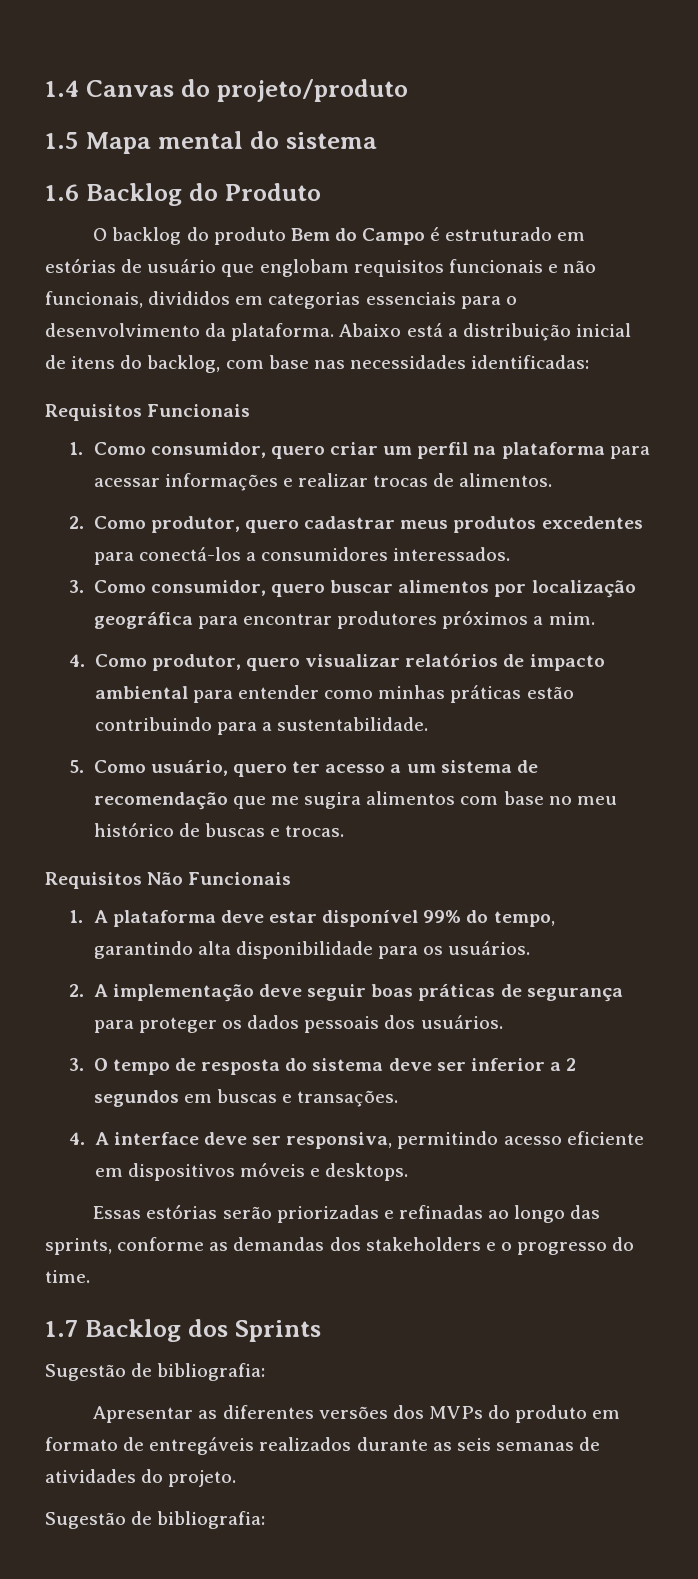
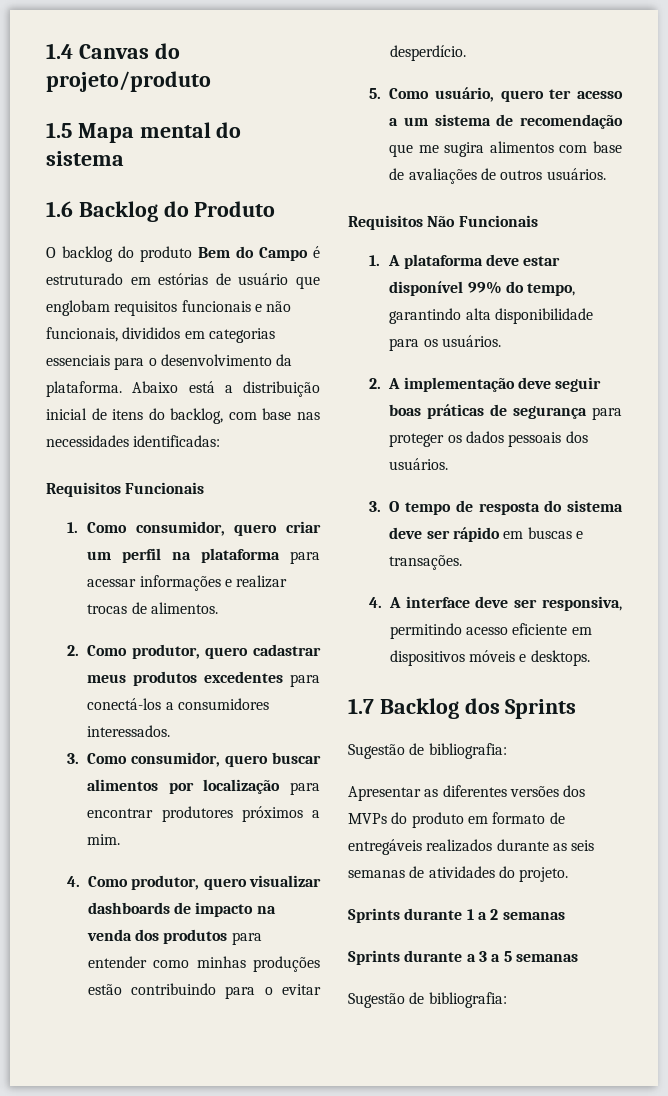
[93,611,193,629] geográfica -> (281, 786) none
[405,653,499,667] relatórios -> [87,902,170,914] dashboards
[94,686,188,699] ambiental -> [256,906,276,914] [86,929,228,944] na venda dos produtos
[450,685,522,703] práticas -> [253,956,321,972] produções
[262,717,429,731] a sustentabilidade. -> [264,984,321,995] [389,45,466,61] o evitar desperdício.
[548,796,617,805] [93,822,345,837] no meu histórico de buscas e trocas. -> [389,168,606,184] de avaliações de outros usuários.
[470,1058,577,1071] [93,1090,179,1107] inferior a 2 segundos -> [453,527,501,542] rápido
[93,1204,601,1223] [45,1237,635,1255] [45,1270,90,1283] // Essas estórias serão priorizadas e refinadas ao longo das sprints, conforme as demandas dos stakeholders e o progresso do time. -> (590, 658) none
(237, 1478) none -> [348,908,565,923] [348,950,578,965] // Sprints durante 1 a 2 semanas // Sprints durante a 3 a 5 semanas

